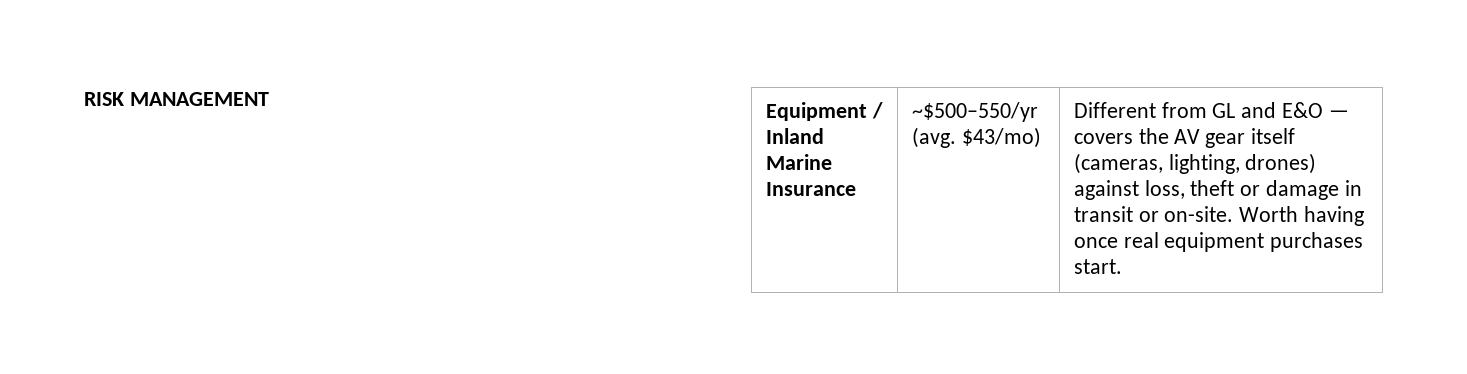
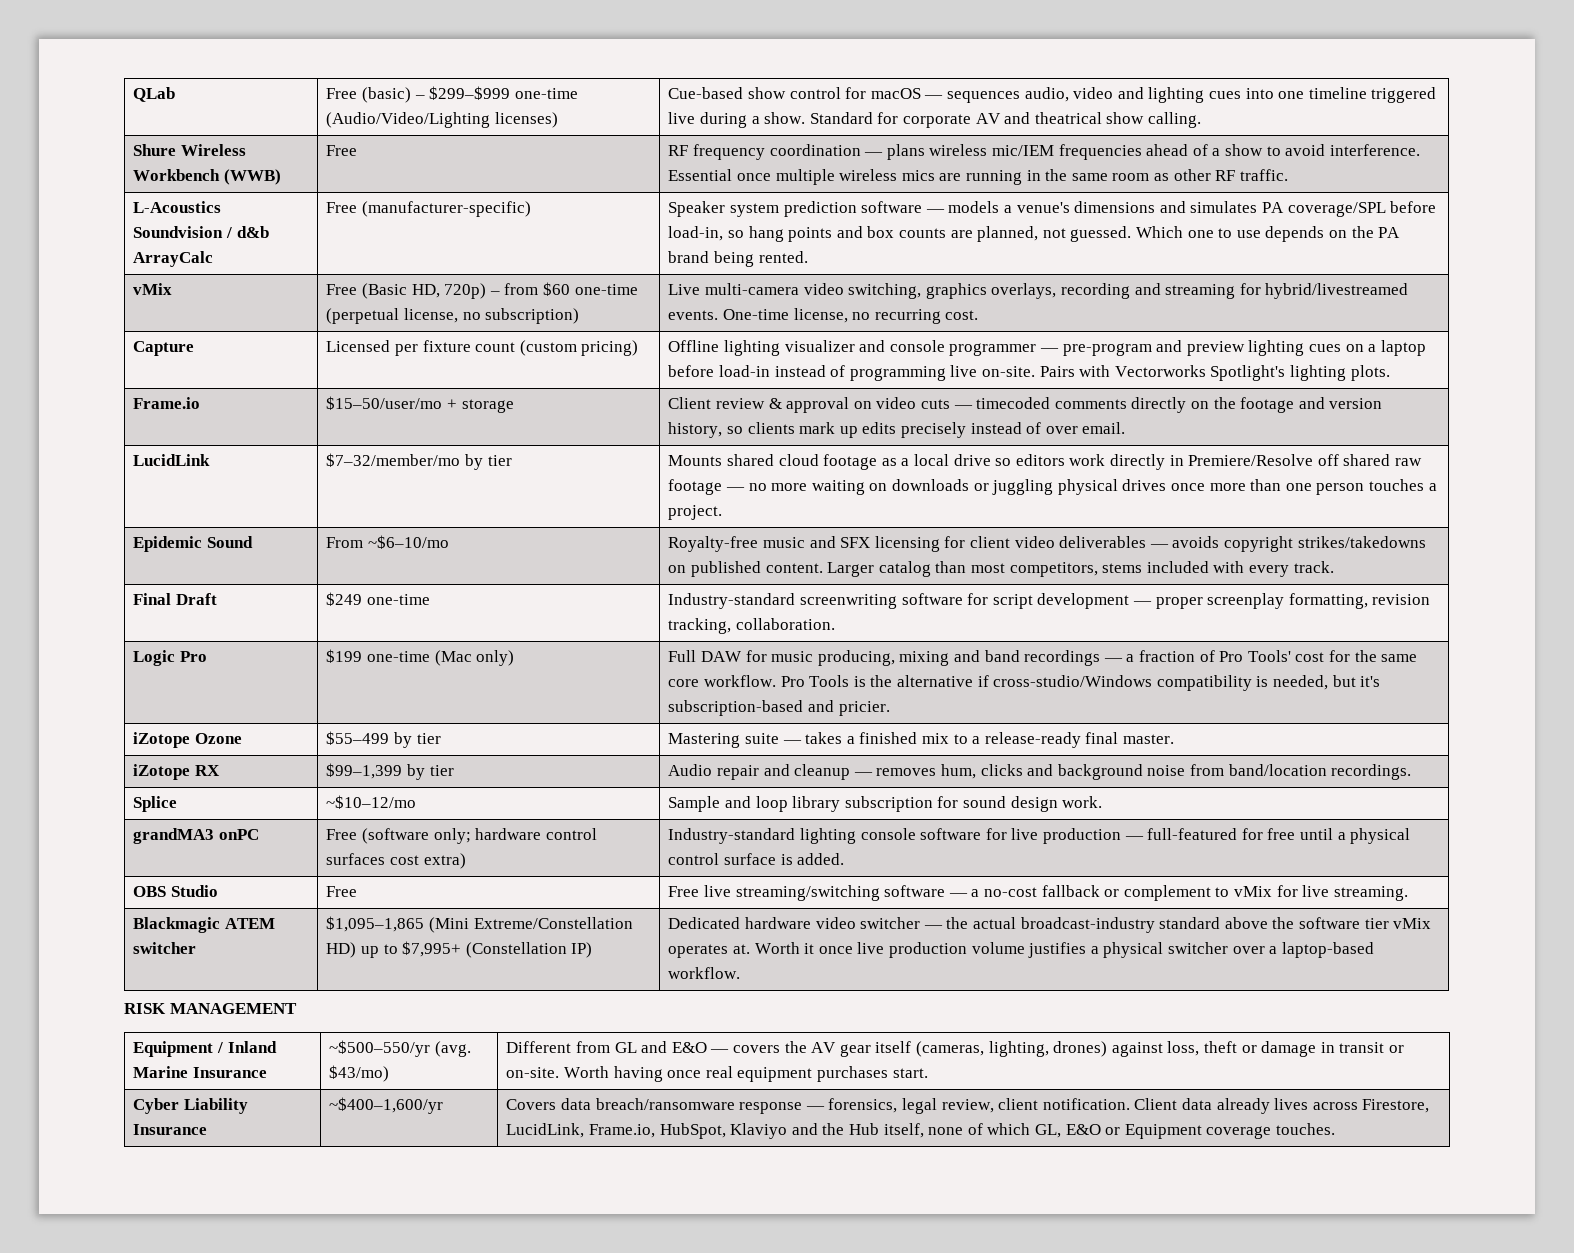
(84, 99) none -> [133,87,176,102] [326,86,578,103] [326,112,559,128] [668,87,1437,103] [668,112,1201,128] [133,144,247,156] [133,169,282,185] [326,145,358,156] [668,144,1420,160] [668,169,1288,185] [133,201,222,213] [133,226,269,238] [133,251,214,267] [326,201,532,217] [668,201,1437,217] [668,226,1401,242] [668,251,808,267] [133,283,173,295] [326,282,638,299] [326,308,580,324] [668,283,1409,299] [668,308,979,324] [133,341,195,356] [326,340,639,356] [668,340,1426,356] [668,365,1390,381] [133,397,201,409] [326,396,514,413] [668,397,1383,413] [668,422,1126,438] [133,454,211,466] [326,453,512,470] [668,454,1422,470] [668,479,1437,495] [668,505,723,520] [133,536,254,552] [326,535,450,549] [668,536,1426,552] [668,561,1334,577] [133,593,218,605] [326,592,431,606] [668,593,1431,609] [668,618,836,634] [133,650,208,666] [326,649,515,666] [668,650,1418,666] [668,675,1381,691] [668,700,890,716] [133,732,243,748] [326,731,441,748] [668,732,1174,748] [133,764,221,780] [326,763,454,780] [668,764,1412,780] [133,796,178,812] [326,795,417,809] [668,796,1103,812] [133,828,260,844] [326,828,597,844] [326,853,466,869] [668,828,1411,844] [668,853,845,865] [133,885,219,897] [326,886,358,897] [668,885,1408,901] [133,917,276,933] [133,942,197,954] [326,916,633,933] [326,941,593,958] [668,917,1432,933] [668,942,1374,958] [668,967,741,979] QLab | Free (basic) – $299–$999 one-time (Audio/Video/Lighting licenses) | Cue-based show control for macOS — sequences audio, video and lighting cues into one timeline triggered live during a show. Standard for corporate AV and theatrical show calling. // Shure Wireless Workbench (WWB) | Free | RF frequency coordination — plans wireless mic/IEM frequencies ahead of a show to avoid interference. Essential once multiple wireless mics are running in the same room as other RF traffic. // L-Acoustics Soundvision / d&b ArrayCalc | Free (manufacturer-specific) | Speaker system prediction software — models a venue's dimensions and simulates PA coverage/SPL before load-in, so hang points and box counts are planned, not guessed. Which one to use depends on the PA brand being rented. // vMix | Free (Basic HD, 720p) – from $60 one-time (perpetual license, no subscription) | Live multi-camera video switching, graphics overlays, recording and streaming for hybrid/livestreamed events. One-time license, no recurring cost. // Capture | Licensed per fixture count (custom pricing) | Offline lighting visualizer and console programmer — pre-program and preview lighting cues on a laptop before load-in instead of programming live on-site. Pairs with Vectorworks Spotlight's lighting plots. // Frame.io | $15–50/user/mo + storage | Client review & approval on video cuts — timecoded comments directly on the footage and version history, so clients mark up edits precisely instead of over email. // LucidLink | $7–32/member/mo by tier | Mounts shared cloud footage as a local drive so editors work directly in Premiere/Resolve off shared raw footage — no more waiting on downloads or juggling physical drives once more than one person touches a project. // Epidemic Sound | From ~$6–10/mo | Royalty-free music and SFX licensing for client video deliverables — avoids copyright strikes/takedowns on published content. Larger catalog than most competitors, stems included with every track. // Final Draft | $249 one-time | Industry-standard screenwriting software for script development — proper screenplay formatting, revision tracking, collaboration. // Logic Pro | $199 one-time (Mac only) | Full DAW for music producing, mixing and band recordings — a fraction of Pro Tools' cost for the same core workflow. Pro Tools is the alternative if cross-studio/Windows compatibility is needed, but it's subscription-based and pricier. // iZotope Ozone | $55–499 by tier | Mastering suite — takes a finished mix to a release-ready final master. // iZotope RX | $99–1,399 by tier | Audio repair and cleanup — removes hum, clicks and background noise from band/location recordings. // Splice | ~$10–12/mo | Sample and loop library subscription for sound design work. // grandMA3 onPC | Free (software only; hardware control surfaces cost extra) | Industry-standard lighting console software for live production — full-featured for free until a physical control surface is added. // OBS Studio | Free | Free live streaming/switching software — a no-cost fallback or complement to vMix for live streaming. // Blackmagic ATEM switcher | $1,095–1,865 (Mini Extreme/Constellation HD) up to $7,995+ (Constellation IP) | Dedicated hardware video switcher — the actual broadcast-industry standard above the software tier vMix operates at. Worth it once live production volume justifies a physical switcher over a laptop-based workflow. //
(1122, 266) none -> [133,1098,249,1114] [133,1124,208,1135] [329,1097,444,1114] [506,1098,1430,1114] [506,1123,1335,1139] // Cyber Liability Insurance | ~$400–1,600/yr | Covers data breach/ransomware response — forensics, legal review, client notification. Client data already lives across Firestore, LucidLink, Frame.io, HubSpot, Klaviyo and the Hub itself, none of which GL, E&O or Equipment coverage touches.

